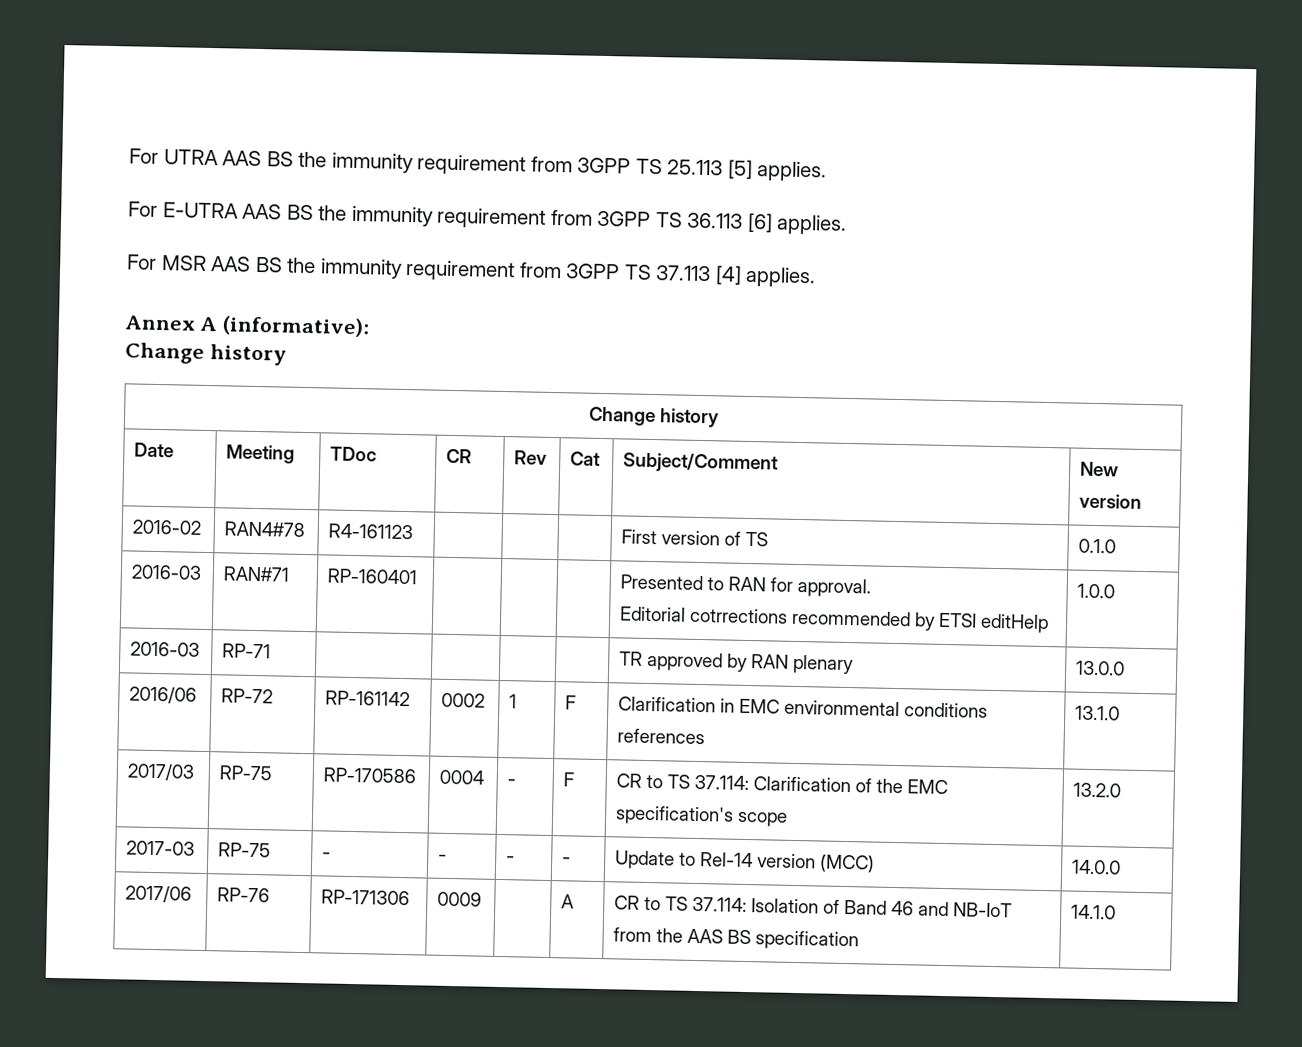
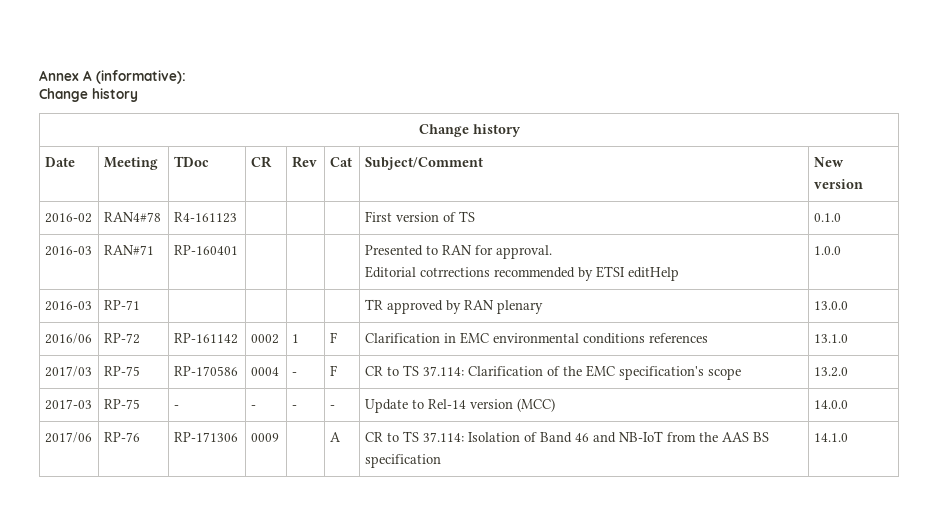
[129,148,828,182] [128,201,848,235] [127,254,817,288] For UTRA AAS BS the immunity requirement from 3GPP TS 25.113 [5] applies. // For E-UTRA AAS BS the immunity requirement from 3GPP TS 36.113 [6] applies. // For MSR AAS BS the immunity requirement from 3GPP TS 37.113 [4] applies. // -> (39, 75) none

